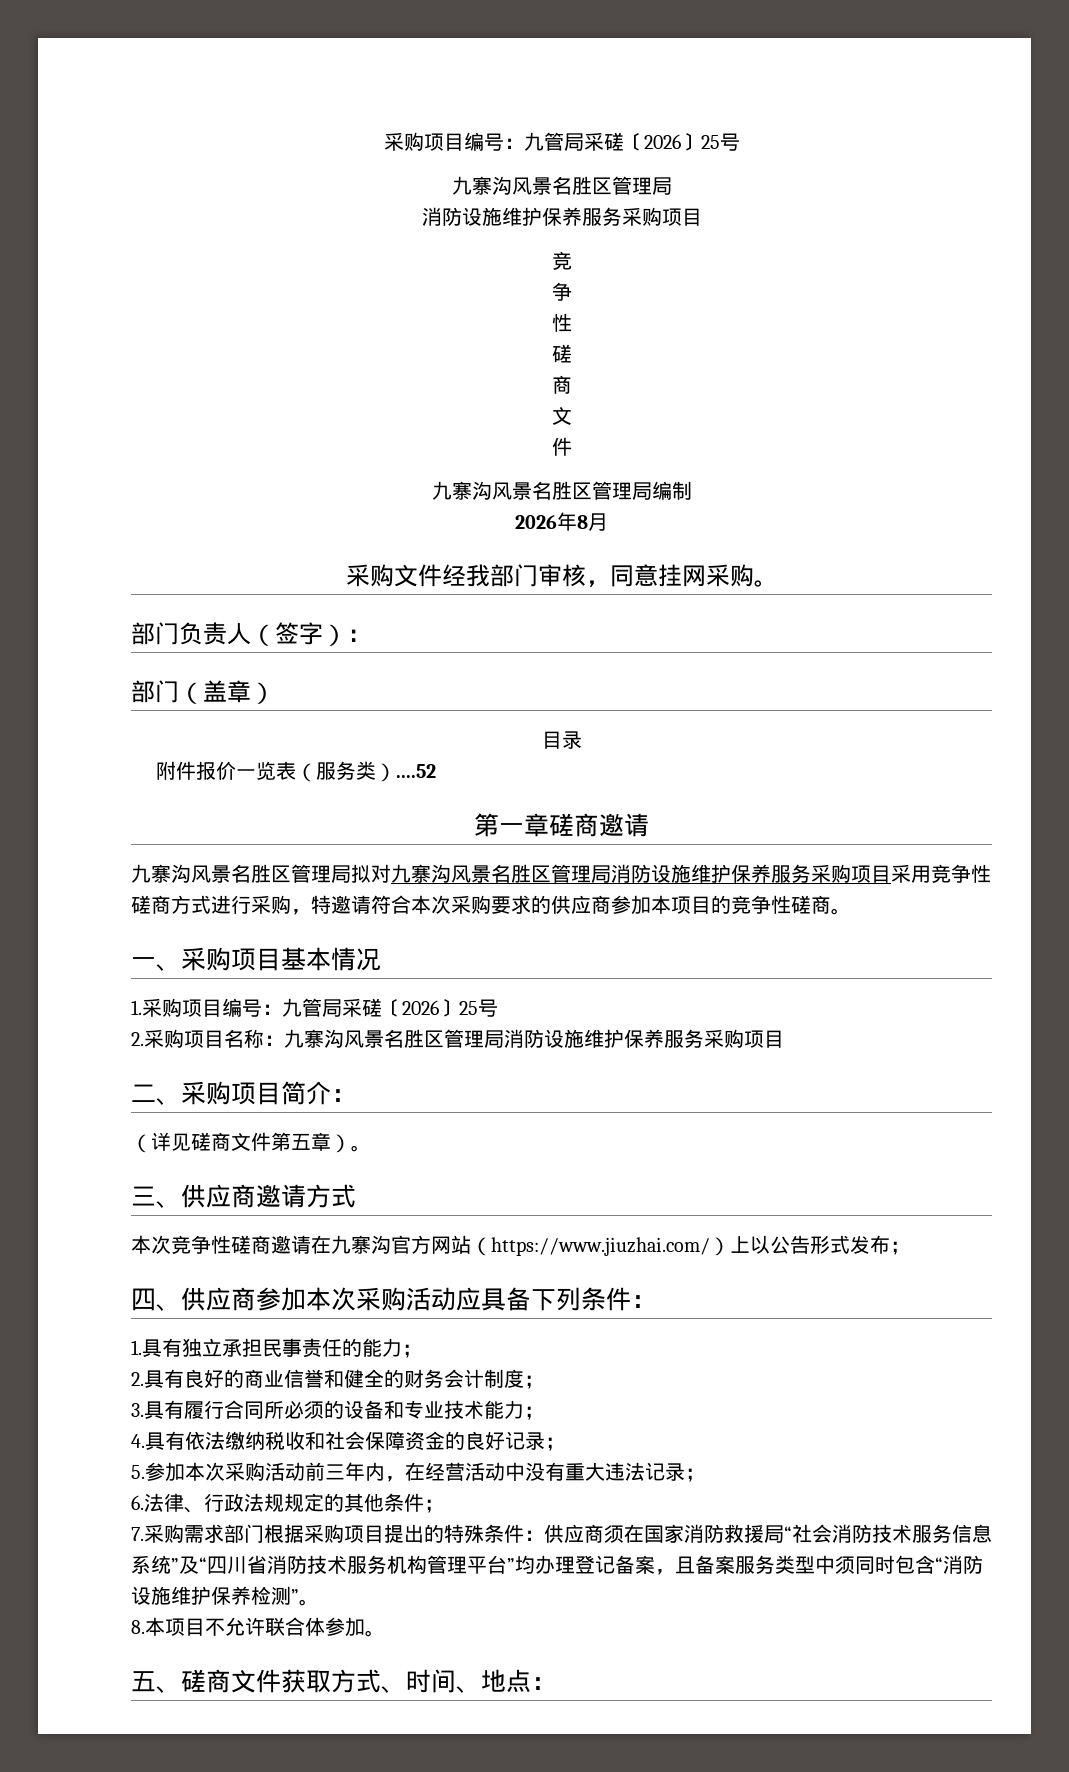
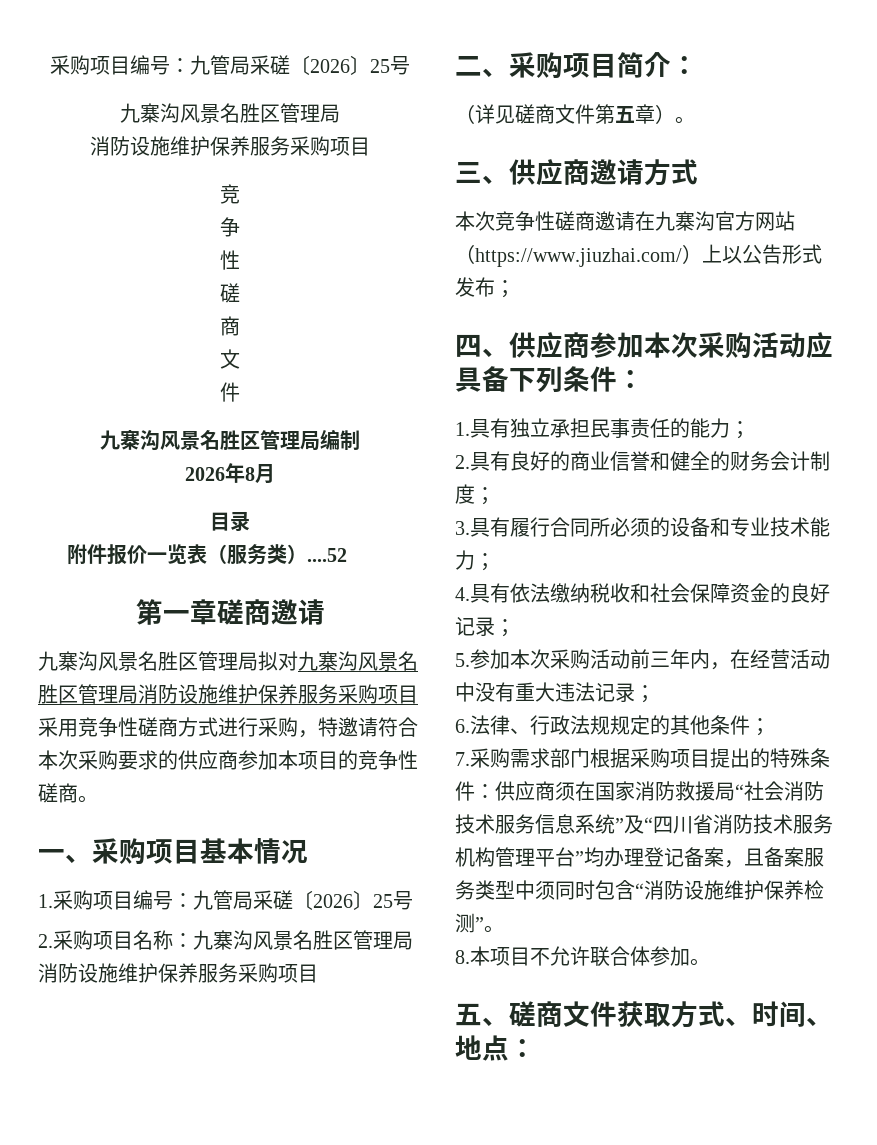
[345,564,778,587] [131,622,371,646] [131,680,275,704] // 采购文件经我部门审核，同意挂网采购。 // 部门负责人（签字）： // 部门（盖章） -> (275, 474) none

